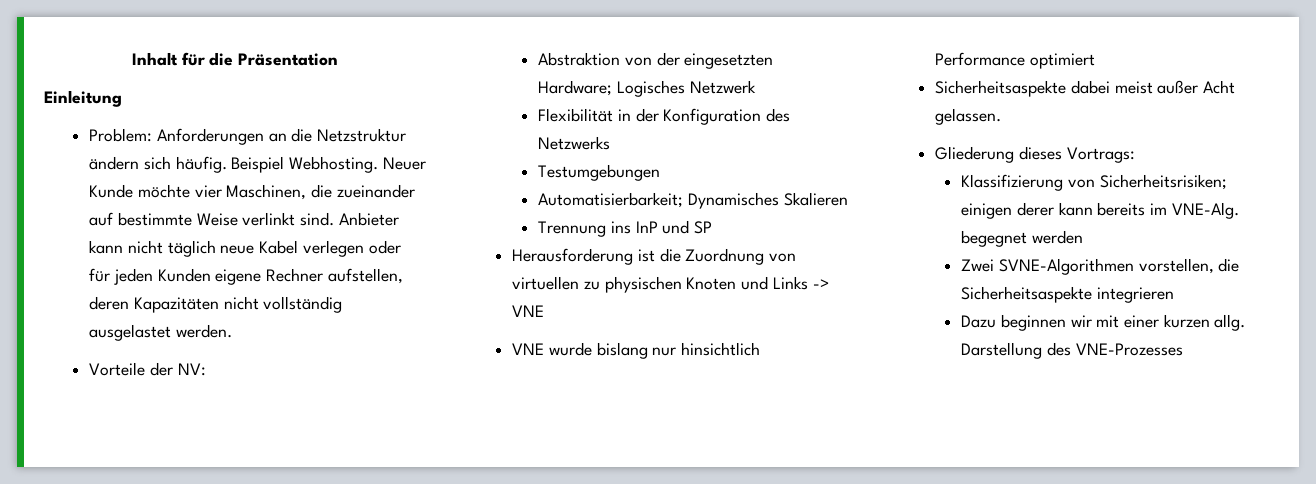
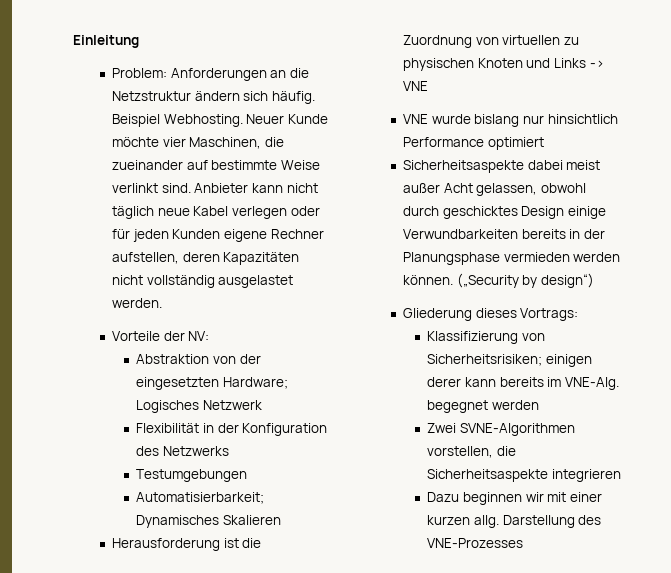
[131,52,339,66] Inhalt für die Präsentation // -> (73, 41) none
[538,220,712,237] // Trennung ins InP und SP -> (282, 520) none
[935,108,1002,125] gelassen. -> [476,183,587,196] [403,206,607,219] [403,229,606,239] [403,252,621,265] [403,273,595,288] gelassen, obwohl durch geschicktes Design einige Verwundbarkeiten bereits in der Planungsphase vermieden werden können. („Security by design“)

